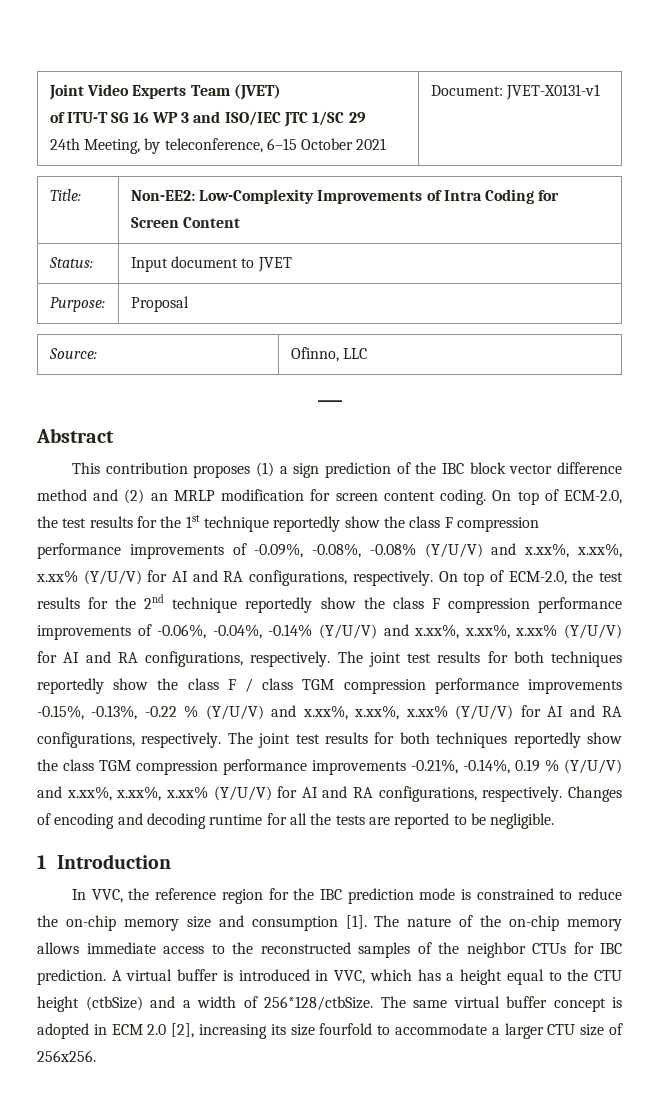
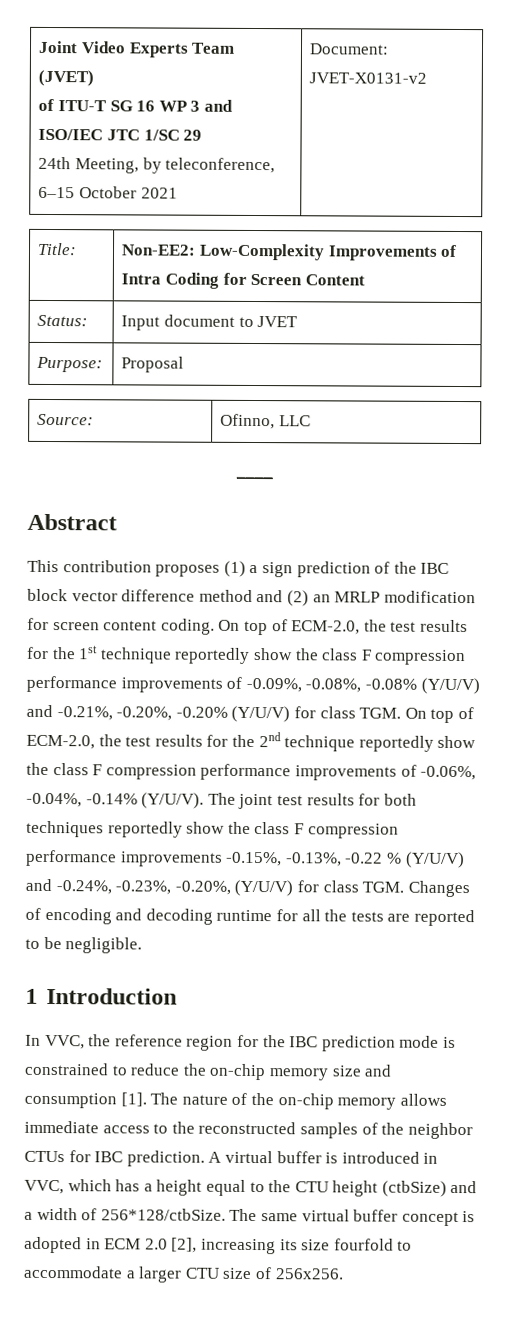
[505,84,600,100] JVET-X0131-v1 -> [309,72,428,84] JVET-X0131-v2
[524,543,622,558] [36,570,433,586] x.xx%, x.xx%, x.xx% (Y/U/V) for AI and RA configurations, respectively. -> [56,705,402,723] -0.21%, -0.20%, -0.20% (Y/U/V) for class TGM.
[319,624,623,639] [37,651,331,667] (Y/U/V) and x.xx%, x.xx%, x.xx% (Y/U/V) for AI and RA configurations, respectively. -> [141,792,205,809] (Y/U/V).
[245,678,335,693] / class TGM -> (304, 829) none
[302,705,622,720] [37,732,623,748] [37,759,622,775] [37,786,563,802] x.xx%, x.xx%, x.xx% (Y/U/V) for AI and RA configurations, respectively. The joint test results for both techniques reportedly show the class TGM compression performance improvements -0.21%, -0.14%, 0.19 % (Y/U/V) and x.xx%, x.xx%, x.xx% (Y/U/V) for AI and RA configurations, respectively. -> [55,879,405,897] -0.24%, -0.23%, -0.20%, (Y/U/V) for class TGM.

